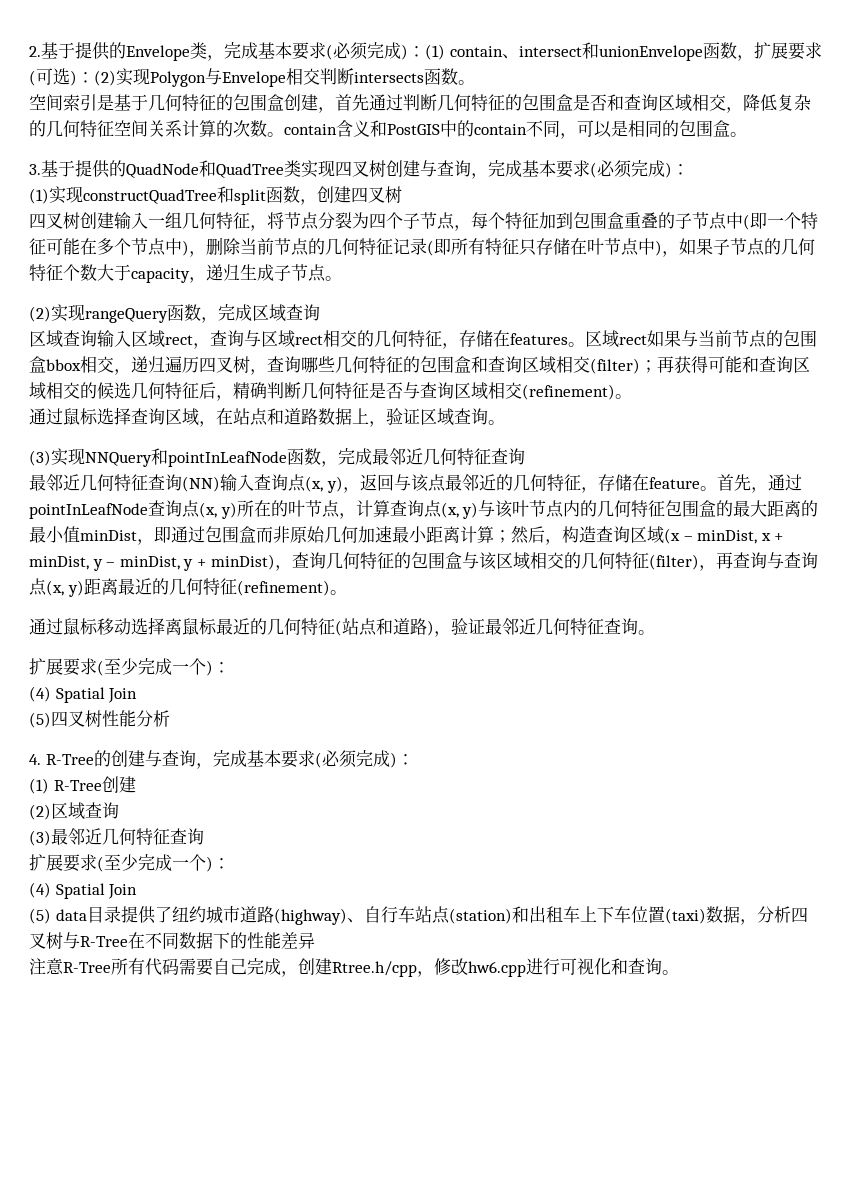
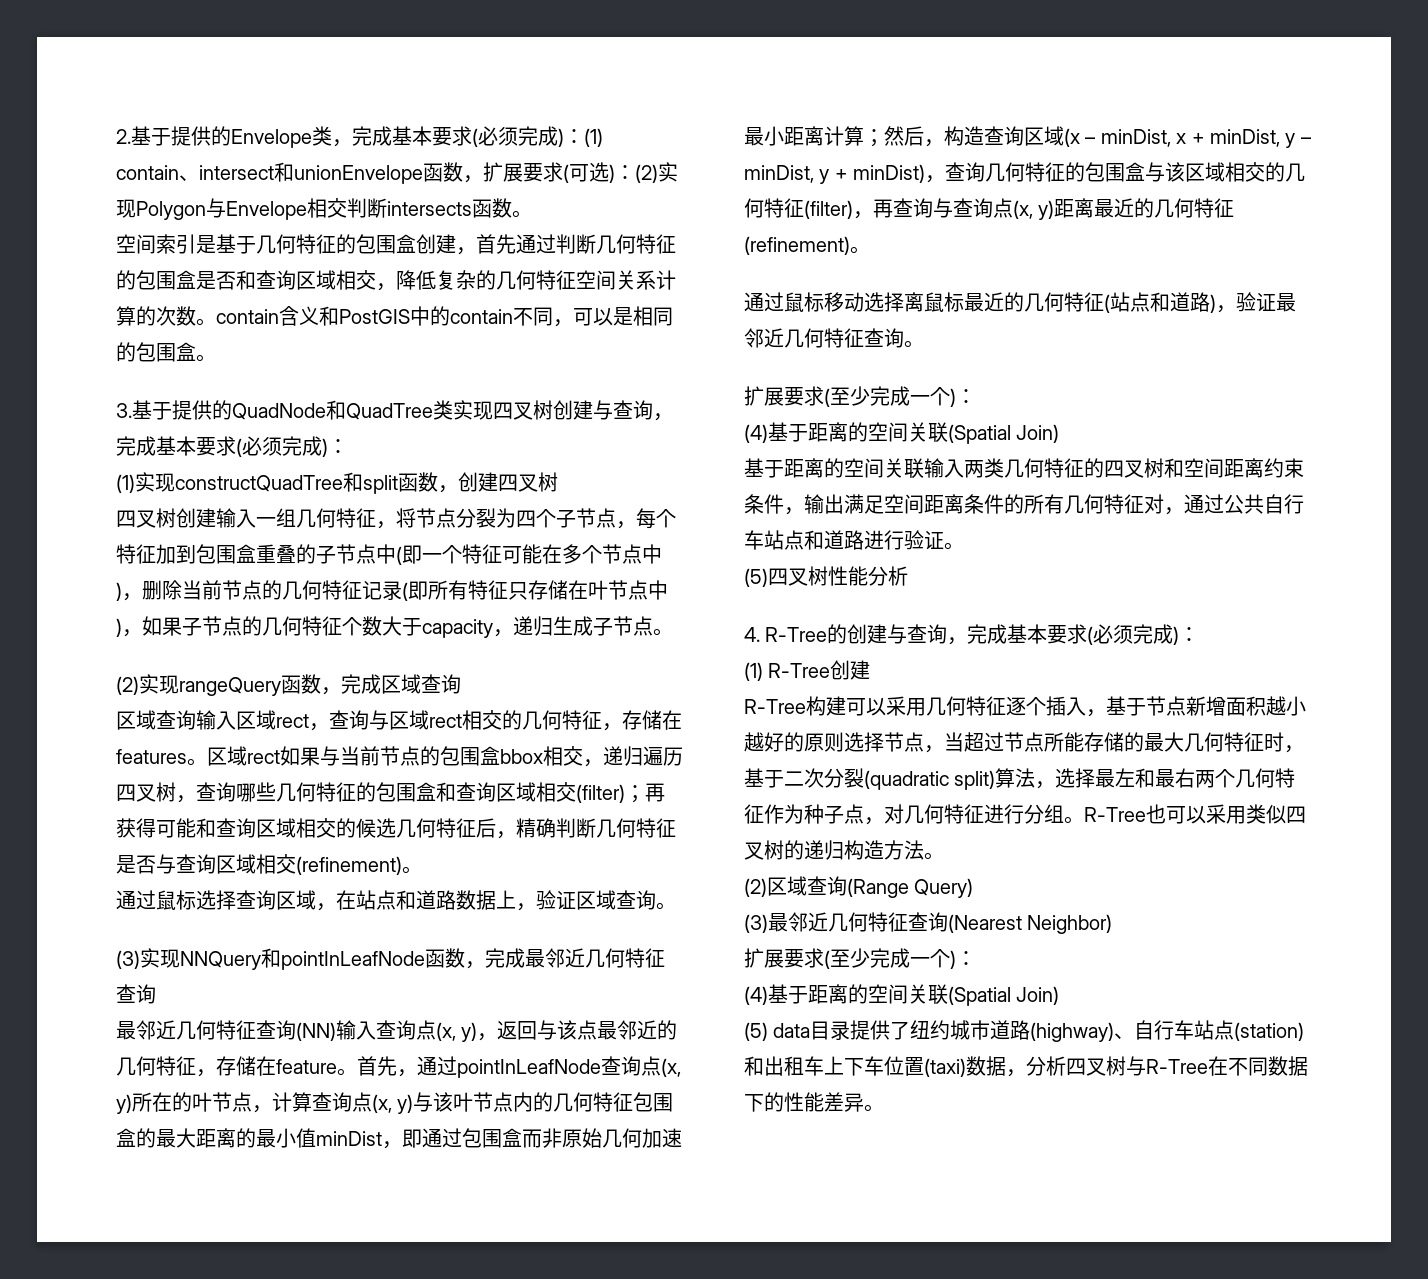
[55,687,138,703] Spatial Join -> [768,422,1060,444] [744,458,1304,479] [744,494,1304,515] [744,530,964,550] 基于距离的空间关联(Spatial Join) // 基于距离的空间关联输入两类几何特征的四叉树和空间距离约束条件，输出满足空间距离条件的所有几何特征对，通过公共自行车站点和道路进行验证。
(136, 784) none -> [744,696,1306,717] [744,732,1304,753] [744,768,1296,790] [744,804,1306,825] [744,840,944,860] // R-Tree构建可以采用几何特征逐个插入，基于节点新增面积越小越好的原则选择节点，当超过节点所能存储的最大几何特征时，基于二次分裂(quadratic split)算法，选择最左和最右两个几何特征作为种子点，对几何特征进行分组。R-Tree也可以采用类似四叉树的递归构造方法。
(119, 810) none -> [847,878,974,898] (Range Query)
[29,854,230,872] [29,882,138,899] // 扩展要求(至少完成一个)： // (4) Spatial Join -> [948,914,1113,934] [744,948,976,969] [744,984,1060,1006] (Nearest Neighbor) // 扩展要求(至少完成一个)： // (4)基于距离的空间关联(Spatial Join)
[29,958,662,977] // 注意R-Tree所有代码需要自己完成，创建Rtree.h/cpp，修改hw6.cpp进行可视化和查询 -> (864, 1102) none

